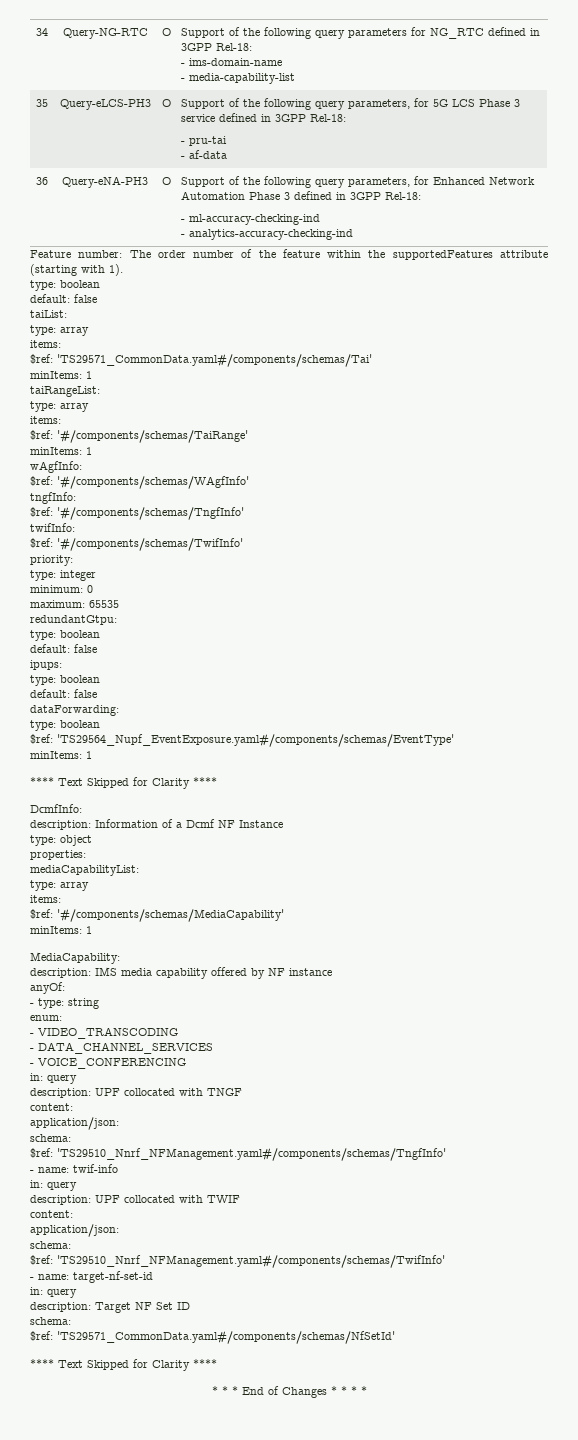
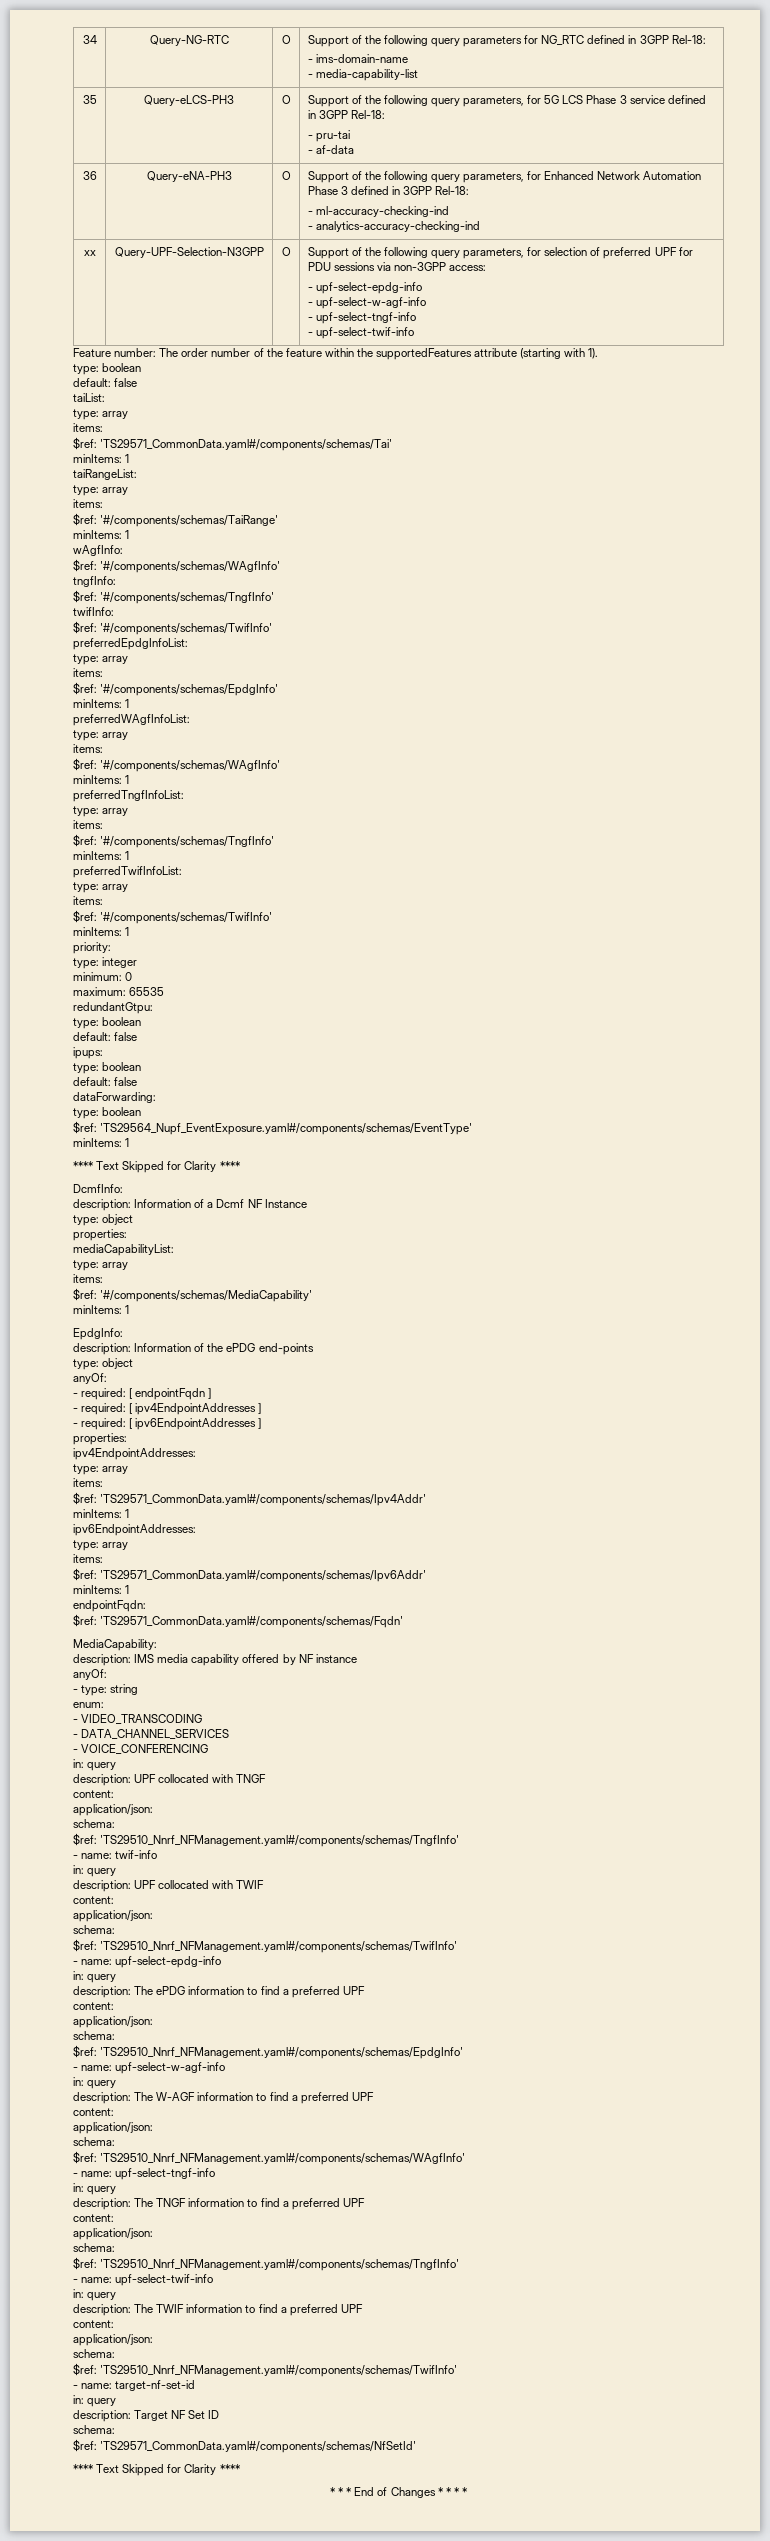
(354, 234) none -> [83,250,96,256] [114,247,264,258] [281,247,291,256] [307,247,693,259] [307,262,486,271] [307,282,422,294] [307,297,426,309] [307,312,416,324] [307,327,414,339] // xx | Query-UPF-Selection-N3GPP | O | Support of the following query parameters, for selection of preferred UPF for PDU sessions via non-3GPP access: // - upf-select-epdg-info // - upf-select-w-agf-info // - upf-select-tngf-info // - upf-select-twif-info
(243, 544) none -> [73,638,188,650] [73,654,129,665] [73,668,103,677] [73,682,279,696] [73,699,130,708] [73,714,190,726] [73,730,129,741] [73,744,103,753] [73,758,281,772] [73,775,130,784] [73,790,184,802] [73,806,129,817] [73,820,103,829] [73,834,275,848] [73,851,130,860] [73,866,182,878] [73,882,129,893] [73,896,103,905] [73,910,273,924] [73,927,130,936] // preferredEpdgInfoList: // type: array // items: // $ref: '#/components/schemas/EpdgInfo' // minItems: 1 // preferredWAgfInfoList: // type: array // items: // $ref: '#/components/schemas/WAgfInfo' // minItems: 1 // preferredTngfInfoList: // type: array // items: // $ref: '#/components/schemas/TngfInfo' // minItems: 1 // preferredTwifInfoList: // type: array // items: // $ref: '#/components/schemas/TwifInfo' // minItems: 1
(92, 930) none -> [73,1328,123,1340] [73,1343,314,1355] [73,1358,134,1370] [73,1373,107,1384] [73,1388,212,1400] [73,1403,262,1415] [73,1418,262,1430] [73,1433,127,1445] [73,1448,196,1460] [73,1464,129,1475] [73,1478,103,1487] [73,1492,427,1506] [73,1509,130,1518] [73,1524,196,1536] [73,1540,129,1551] [73,1554,103,1563] [73,1568,427,1582] [73,1585,130,1594] [73,1600,146,1612] [73,1614,404,1628] // EpdgInfo: // description: Information of the ePDG end-points // type: object // anyOf: // - required: [ endpointFqdn ] // - required: [ ipv4EndpointAddresses ] // - required: [ ipv6EndpointAddresses ] // properties: // ipv4EndpointAddresses: // type: array // items: // $ref: 'TS29571_CommonData.yaml#/components/schemas/Ipv4Addr' // minItems: 1 // ipv6EndpointAddresses: // type: array // items: // $ref: 'TS29571_CommonData.yaml#/components/schemas/Ipv6Addr' // minItems: 1 // endpointFqdn: // $ref: 'TS29571_CommonData.yaml#/components/schemas/Fqdn'
(445, 1261) none -> [73,1956,222,1968] [73,1971,117,1983] [73,1986,365,1998] [73,2002,114,2010] [73,2016,153,2028] [73,2031,115,2040] [73,2045,464,2059] [73,2062,226,2074] [73,2077,117,2089] [73,2092,374,2104] [73,2108,114,2116] [73,2122,153,2134] [73,2137,115,2146] [73,2151,466,2165] [73,2168,216,2180] [73,2183,117,2195] [73,2198,365,2210] [73,2214,114,2222] [73,2228,153,2240] [73,2243,115,2252] [73,2257,460,2271] [73,2274,214,2286] [73,2289,117,2301] [73,2304,363,2316] [73,2320,114,2328] [73,2334,153,2346] [73,2349,115,2358] [73,2363,458,2377] // - name: upf-select-epdg-info // in: query // description: The ePDG information to find a preferred UPF // content: // application/json: // schema: // $ref: 'TS29510_Nnrf_NFManagement.yaml#/components/schemas/EpdgInfo' // - name: upf-select-w-agf-info // in: query // description: The W-AGF information to find a preferred UPF // content: // application/json: // schema: // $ref: 'TS29510_Nnrf_NFManagement.yaml#/components/schemas/WAgfInfo' // - name: upf-select-tngf-info // in: query // description: The TNGF information to find a preferred UPF // content: // application/json: // schema: // $ref: 'TS29510_Nnrf_NFManagement.yaml#/components/schemas/TngfInfo' // - name: upf-select-twif-info // in: query // description: The TWIF information to find a preferred UPF // content: // application/json: // schema: // $ref: 'TS29510_Nnrf_NFManagement.yaml#/components/schemas/TwifInfo'

